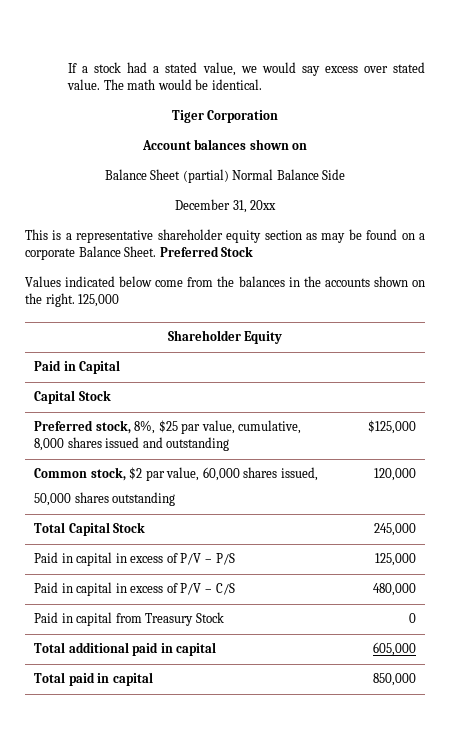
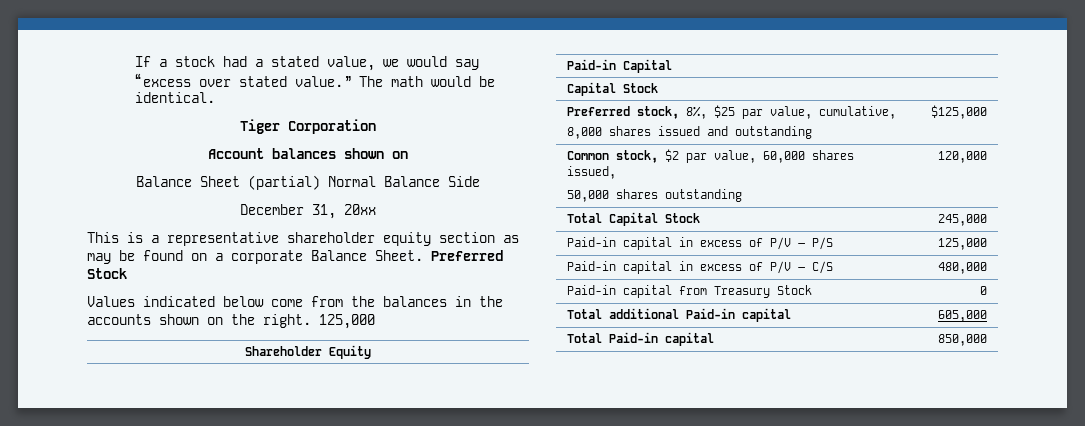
[324,66,358,73] excess -> [134,73,191,87] “excess
[66,79,100,90] value. -> [294,76,351,87] value.”
[34,360,76,371] Paid in -> [566,59,616,70] Paid-in
[34,552,73,563] Paid in -> [566,237,616,247] Paid-in
[34,582,73,593] Paid in -> [566,261,616,271] Paid-in
[34,612,73,623] Paid in -> [566,285,616,295] Paid-in
[132,642,173,656] paid in -> [685,308,735,319] Paid-in
[68,672,110,686] paid in -> [608,332,658,343] Paid-in

